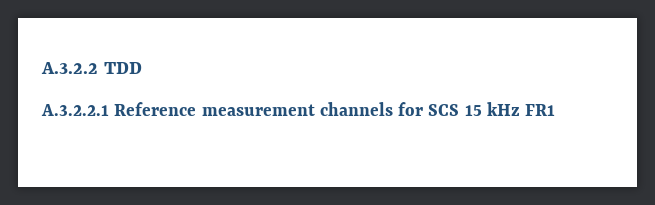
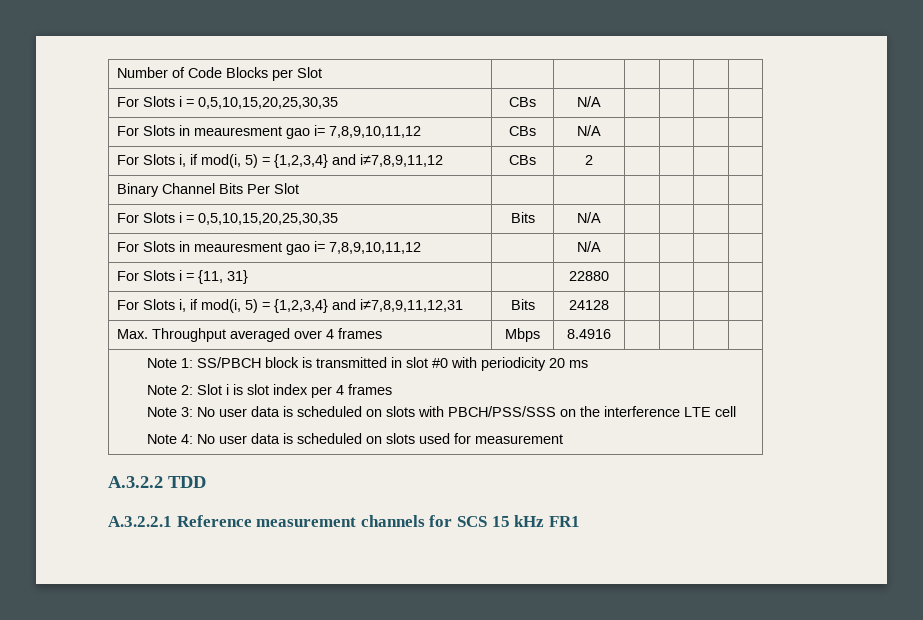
(41, 68) none -> [117,67,323,81] [117,96,339,109] [509,97,536,107] [577,96,601,107] [117,125,422,139] [509,126,536,136] [577,125,601,136] [117,154,444,168] [509,155,536,165] [585,155,593,165] [117,183,300,197] [117,212,339,225] [510,212,535,223] [577,212,601,223] [117,241,422,255] [577,241,601,252] [117,270,249,284] [569,271,609,281] [117,299,464,313] [510,299,535,310] [569,300,609,310] [117,328,383,342] [505,328,540,342] [567,329,611,339] [147,357,589,371] [147,384,393,398] [147,406,737,417] [147,433,564,444] Number of Code Blocks per Slot | | | | | | // For Slots i = 0,5,10,15,20,25,30,35 | CBs | N/A | | | | // For Slots in meauresment gao i= 7,8,9,10,11,12 | CBs | N/A | | | | // For Slots i, if mod(i, 5) = {1,2,3,4} and i≠7,8,9,11,12 | CBs | 2 | | | | // Binary Channel Bits Per Slot | | | | | | // For Slots i = 0,5,10,15,20,25,30,35 | Bits | N/A | | | | // For Slots in meauresment gao i= 7,8,9,10,11,12 | | N/A | | | | // For Slots i = {11, 31} | | 22880 | | | | // For Slots i, if mod(i, 5) = {1,2,3,4} and i≠7,8,9,11,12,31 | Bits | 24128 | | | | // Max. Throughput averaged over 4 frames | Mbps | 8.4916 | | | | // Note 1: SS/PBCH block is transmitted in slot #0 with periodicity 20 ms // Note 2: Slot i is slot index per 4 frames // Note 3: No user data is scheduled on slots with PBCH/PSS/SSS on the interference LTE cell // Note 4: No user data is scheduled on slots used for measurement //

